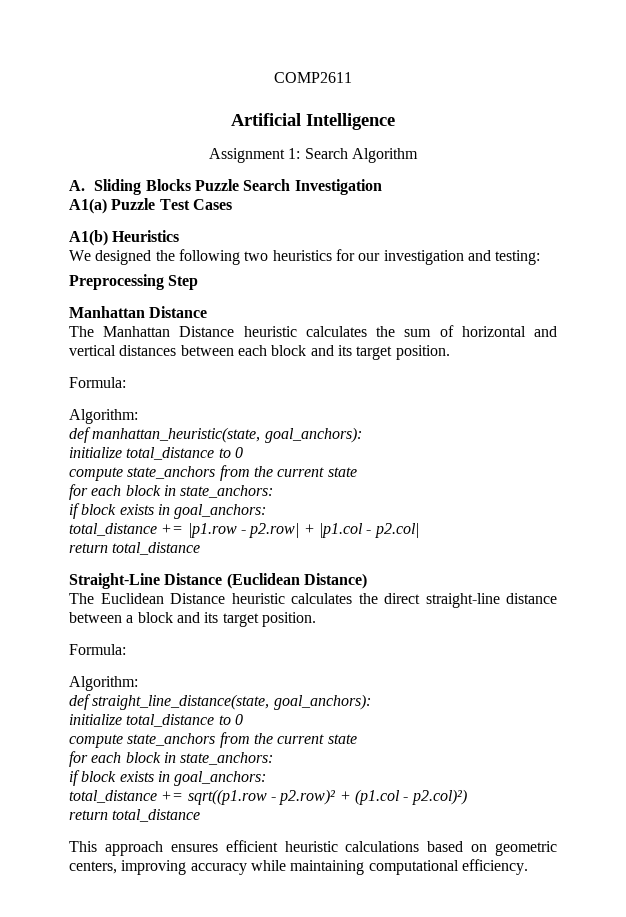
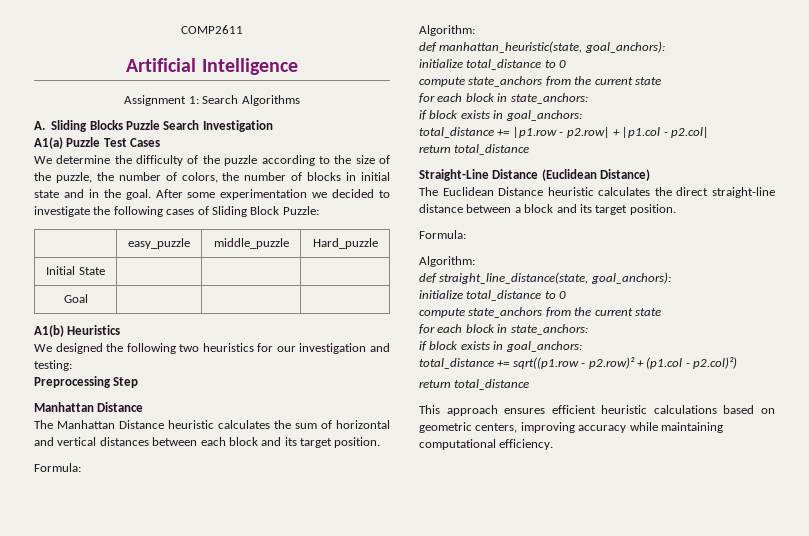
[351,148,418,163] Algorithm -> [241,95,300,106] Algorithms
(232, 204) none -> [34,155,391,166] [34,172,391,183] [34,189,390,200] [34,206,319,217] [128,238,190,249] [213,238,289,249] [312,238,378,249] [46,266,105,275] [63,294,88,303] // We determine the difficulty of the puzzle according to the size of the puzzle, the number of colors, the number of blocks in initial state and in the goal. After some experimentation we decided to investigate the following cases of Sliding Block Puzzle: // | easy_puzzle | middle_puzzle | Hard_puzzle // Initial State | | | // Goal | | |

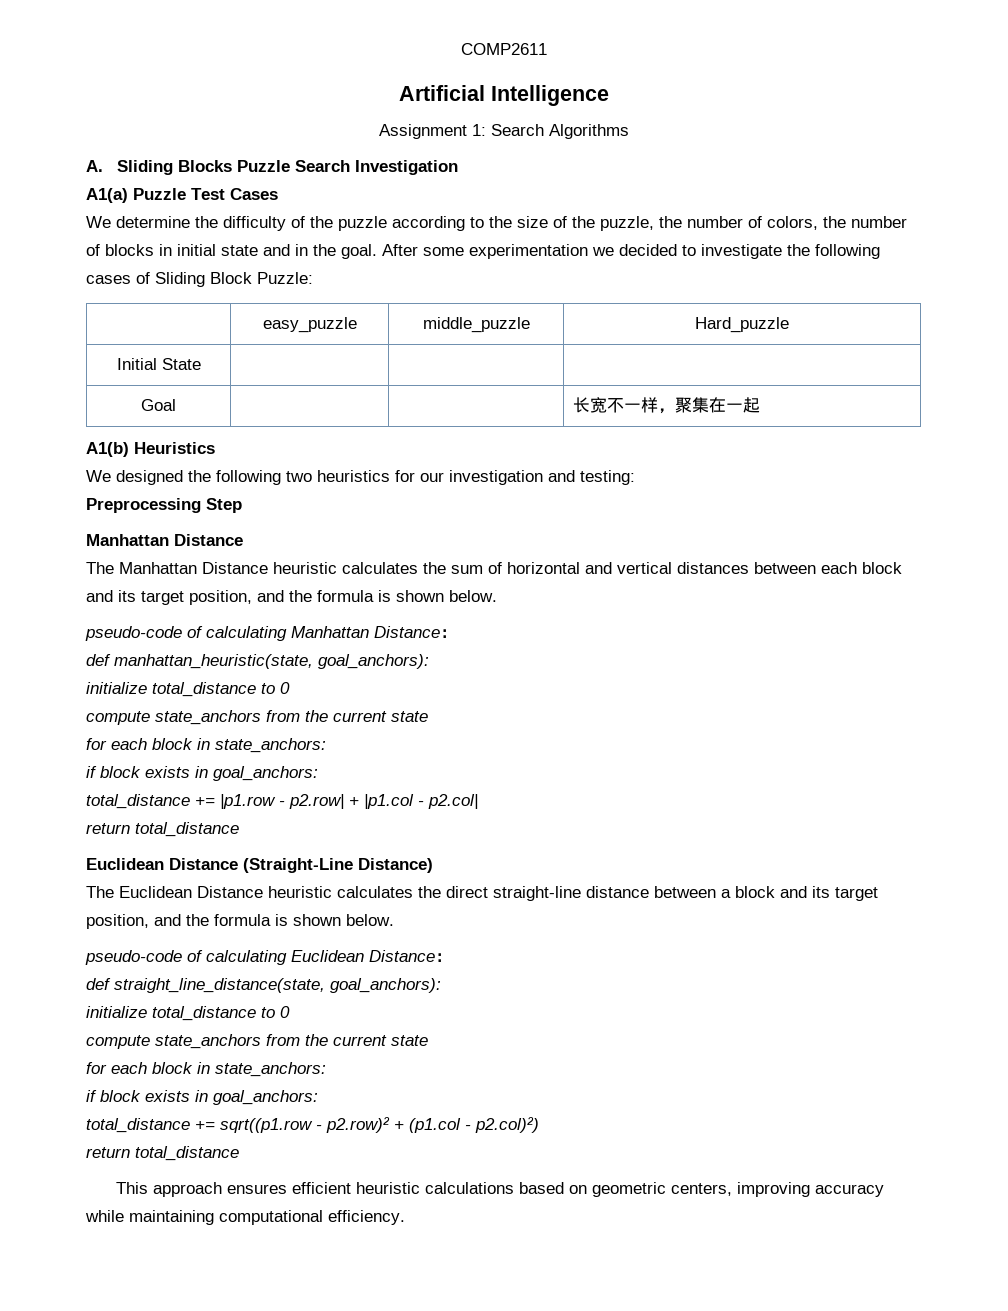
(88, 298) none -> [573,397,761,414] 长宽不一样，聚集在一起
[334,437,381,448] [34,463,81,472] [419,25,475,36] position. // Formula: // Algorithm: -> [189,590,497,605] [85,626,457,641] position, and the formula is shown below. // pseudo-code of calculating Manhattan Distance：
[419,169,597,181] Straight-Line Distance (Euclidean -> [86,858,353,873] Euclidean Distance (Straight-Line
[629,204,676,215] [419,230,466,239] [419,256,475,267] position. // Formula: // Algorithm: -> [86,914,394,929] [85,950,452,965] position, and the formula is shown below. // pseudo-code of calculating Euclidean Distance：

